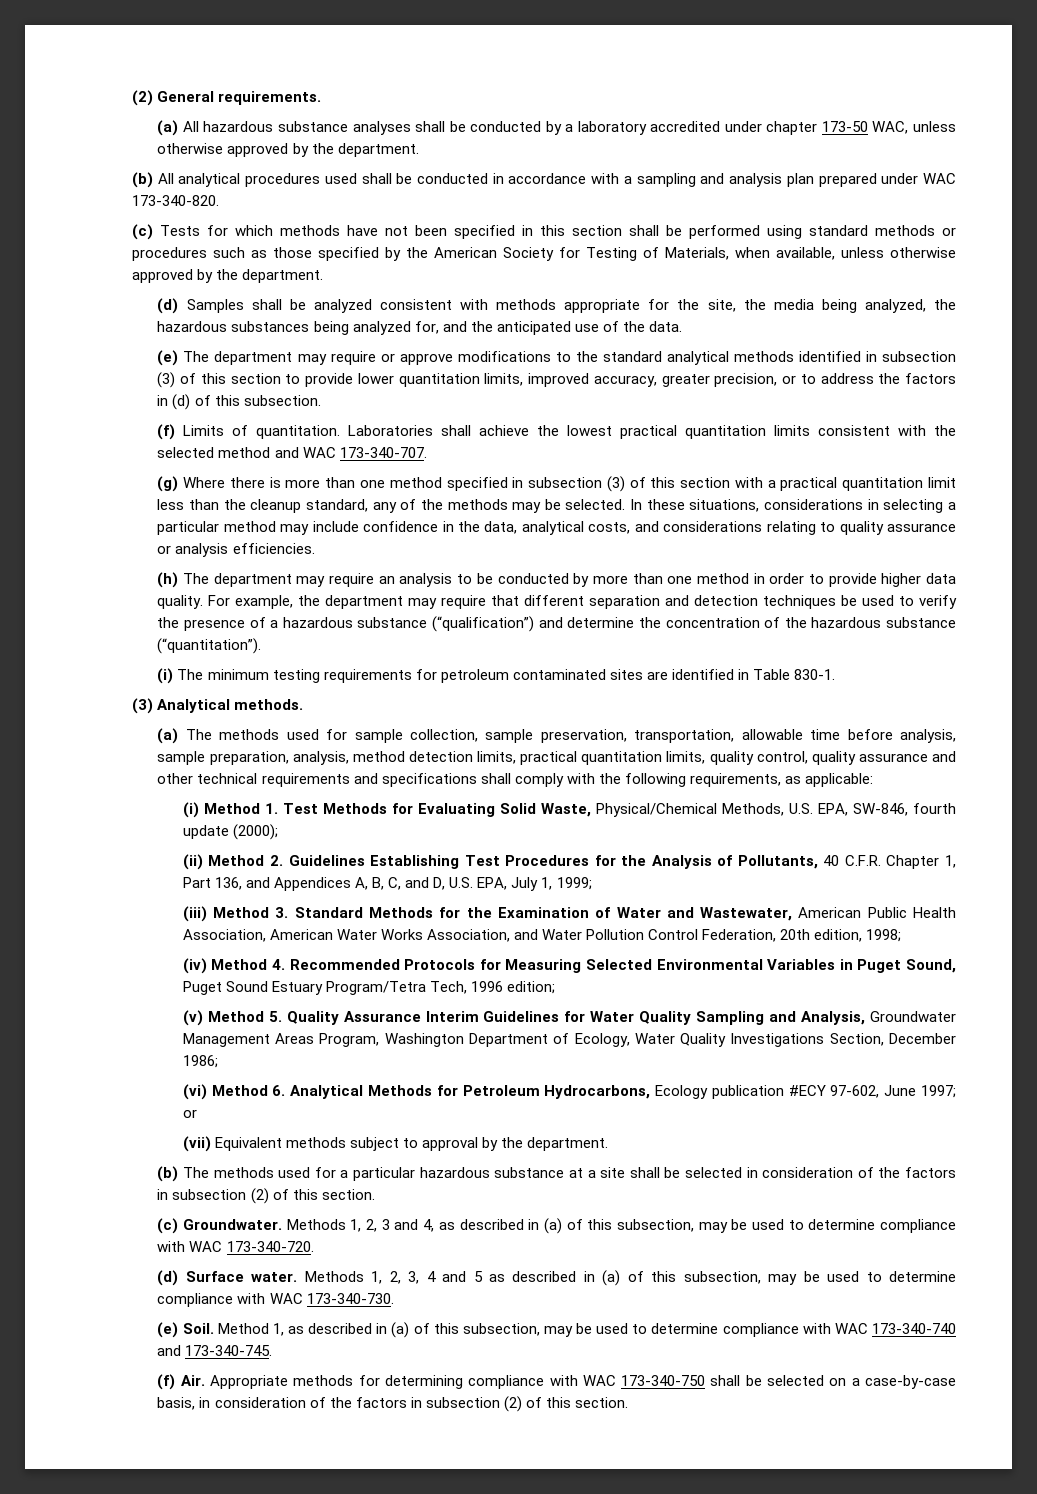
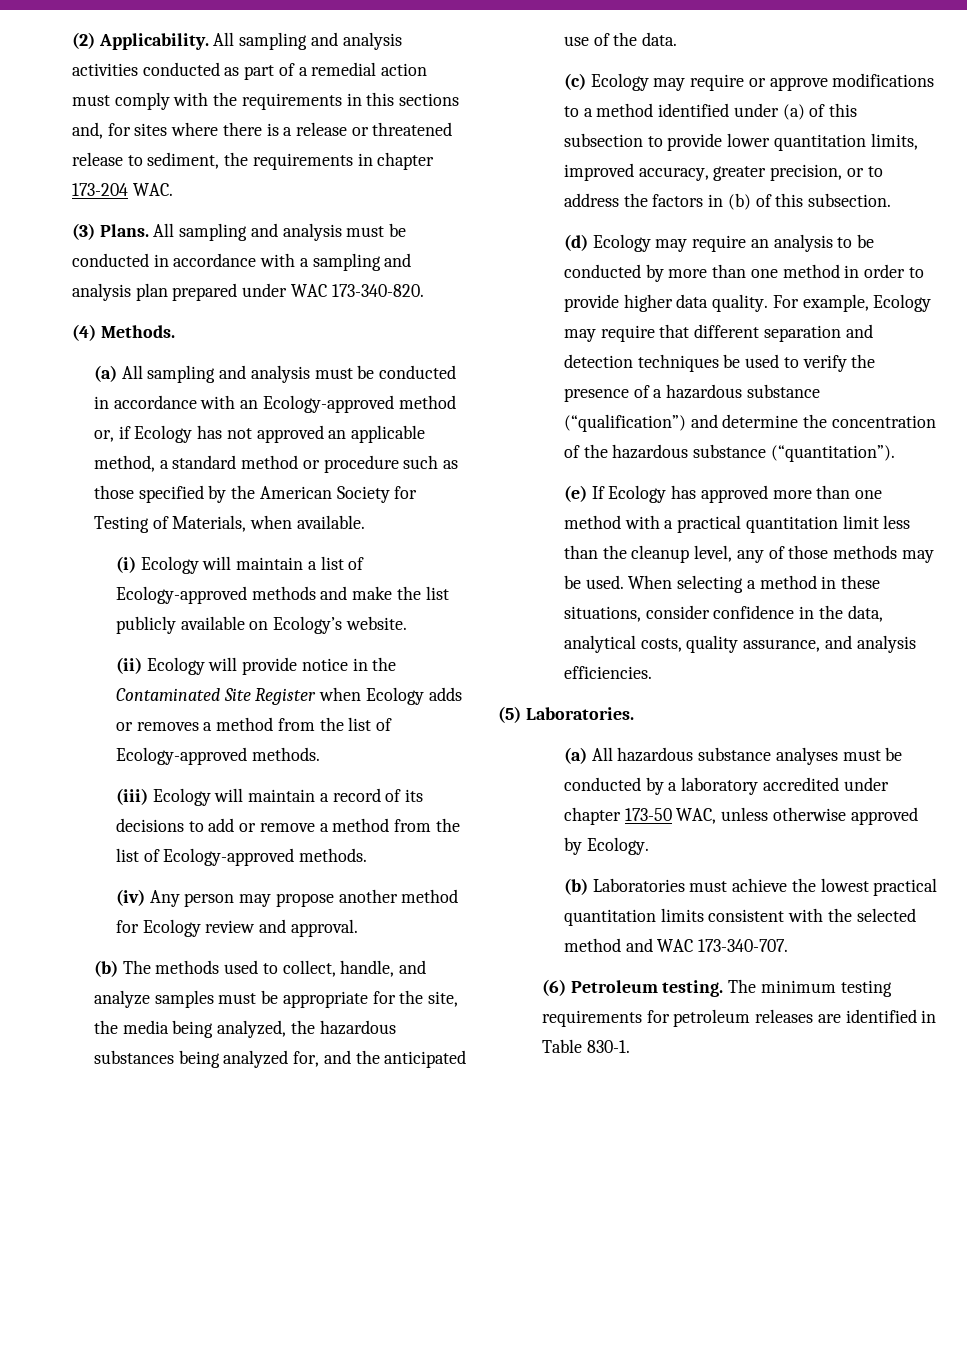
[131,90,322,106] [157,120,957,136] [157,143,419,157] [131,172,392,188] (2) General requirements. // (a) All hazardous substance analyses shall be conducted by a laboratory accredited under chapter 173-50 WAC, unless otherwise approved by the department. // (b) All analytical procedures used shall -> [71,32,402,50] [71,62,428,80] [71,92,460,110] [71,122,453,139] [71,152,435,170] [71,183,173,196] [71,223,385,241] (2) Applicability. All sampling and analysis activities conducted as part of a remedial action must comply with the requirements in this sections and, for sites where there is a release or threatened release to sediment, the requirements in chapter 173-204 WAC. // (3) Plans. All sampling and analysis must
[131,224,957,240] [131,247,207,261] (c) Tests for which methods have not been specified in this section shall be performed using standard methods or procedures -> [71,324,175,341] [93,365,457,383] [93,395,456,413] [93,425,426,443] [93,455,399,473] (4) Methods. // (a) All sampling and analysis must be conducted in accordance with an Ecology-approved method or, if Ecology has not approved an applicable method, a standard method or procedure
[775,247,956,260] [131,269,324,283] [157,298,557,314] available, unless otherwise approved by the department. // (d) Samples shall be analyzed consistent with methods -> [296,515,365,529] [115,556,365,574] [115,586,449,604] [115,616,407,634] [115,657,397,675] [115,687,462,705] [115,717,392,731] [115,747,320,765] [115,788,423,806] [115,818,460,832] [115,848,368,866] [115,889,459,907] [115,919,358,937] [93,960,427,977] [93,990,279,1008] available. // (i) Ecology will maintain a list of Ecology-approved methods and make the list publicly available on Ecology’s website. // (ii) Ecology will provide notice in the Contaminated Site Register when Ecology adds or removes a method from the list of Ecology-approved methods. // (iii) Ecology will maintain a record of its decisions to add or remove a method from the list of Ecology-approved methods. // (iv) Any person may propose another method for Ecology review and approval. // (b) The methods used to collect, handle, and analyze samples must be
[157,350,293,366] (e) The department -> [563,73,649,91] (c) Ecology
[575,351,957,365] [157,372,281,388] the standard analytical methods identified in subsection (3) of this section -> [583,103,858,120] [563,133,643,147] a method identified under (a) of this subsection
[172,394,191,410] (d) -> [727,193,751,210] (b)
[157,424,957,440] [157,447,427,458] [157,476,956,492] [157,499,957,513] [157,521,956,535] [157,543,315,557] [157,572,292,588] (f) Limits of quantitation. Laboratories shall achieve the lowest practical quantitation limits consistent with the selected method and WAC 173-340-707. // (g) Where there is more than one method specified in subsection (3) of this section with a practical quantitation limit less than the cleanup standard, any of the methods may be selected. In these situations, considerations in selecting a particular method may include confidence in the data, analytical costs, and considerations relating to quality assurance or analysis efficiencies. // (h) The department -> [563,234,651,252] (d) Ecology
[298,595,404,609] the department -> [873,294,932,312] Ecology
[157,668,174,684] (i) -> [563,485,883,503] [563,515,911,533] [563,545,934,563] [563,575,881,593] [563,605,883,622] [563,635,916,653] [563,666,652,679] [498,706,634,723] [563,747,903,765] [563,777,889,795] [563,807,918,825] [563,837,649,855] [563,878,938,896] [563,908,916,926] [563,938,789,952] [541,979,724,997] (e) If Ecology has approved more than one method with a practical quantitation limit less than the cleanup level, any of those methods may be used. When selecting a method in these situations, consider confidence in the data, analytical costs, quality assurance, and analysis efficiencies. // (5) Laboratories. // (a) All hazardous substance analyses must be conducted by a laboratory accredited under chapter 173-50 WAC, unless otherwise approved by Ecology. // (b) Laboratories must achieve the lowest practical quantitation limits consistent with the selected method and WAC 173-340-707. // (6) Petroleum testing.
[512,669,643,680] contaminated sites -> [755,1009,814,1023] releases
[131,698,304,714] [157,728,957,744] [157,751,956,765] [157,773,874,787] [182,802,956,818] [182,824,278,840] [182,854,957,870] [182,877,592,891] [182,906,957,922] [182,929,902,942] [182,958,956,974] [182,981,556,995] [182,1010,956,1026] [182,1033,957,1047] [182,1055,218,1068] [182,1084,957,1100] [182,1109,197,1118] [182,1136,609,1152] [157,1166,957,1182] [157,1188,375,1204] [157,1218,957,1234] [157,1241,314,1252] [157,1270,957,1286] [157,1293,394,1307] [157,1322,956,1338] [157,1345,273,1356] [157,1374,957,1390] [157,1396,628,1412] // (3) Analytical methods. // (a) The methods used for sample collection, sample preservation, transportation, allowable time before analysis, sample preparation, analysis, method detection limits, practical quantitation limits, quality control, quality assurance and other technical requirements and specifications shall comply with the following requirements, as applicable: // (i) Method 1. Test Methods for Evaluating Solid Waste, Physical/Chemical Methods, U.S. EPA, SW-846, fourth update (2000); // (ii) Method 2. Guidelines Establishing Test Procedures for the Analysis of Pollutants, 40 C.F.R. Chapter 1, Part 136, and Appendices A, B, C, and D, U.S. EPA, July 1, 1999; // (iii) Method 3. Standard Methods for the Examination of Water and Wastewater, American Public Health Association, American Water Works Association, and Water Pollution Control Federation, 20th edition, 1998; // (iv) Method 4. Recommended Protocols for Measuring Selected Environmental Variables in Puget Sound, Puget Sound Estuary Program/Tetra Tech, 1996 edition; // (v) Method 5. Quality Assurance Interim Guidelines for Water Quality Sampling and Analysis, Groundwater Management Areas Program, Washington Department of Ecology, Water Quality Investigations Section, December 1986; // (vi) Method 6. Analytical Methods for Petroleum Hydrocarbons, Ecology publication #ECY 97-602, June 1997; or // (vii) Equivalent methods subject to approval by the department. // (b) The methods used for a particular hazardous substance at a site shall be selected in consideration of the factors in subsection (2) of this section. // (c) Groundwater. Methods 1, 2, 3 and 4, as described in (a) of this subsection, may be used to determine compliance with WAC 173-340-720. // (d) Surface water. Methods 1, 2, 3, 4 and 5 as described in (a) of this subsection, may be used to determine compliance with WAC 173-340-730. // (e) Soil. Method 1, as described in (a) of this subsection, may be used to determine compliance with WAC 173-340-740 and 173-340-745. // (f) Air. Appropriate methods for determining compliance with WAC 173-340-750 shall be selected on a case-by-case basis, in consideration of the factors in subsection (2) of this section. -> (630, 1046) none

